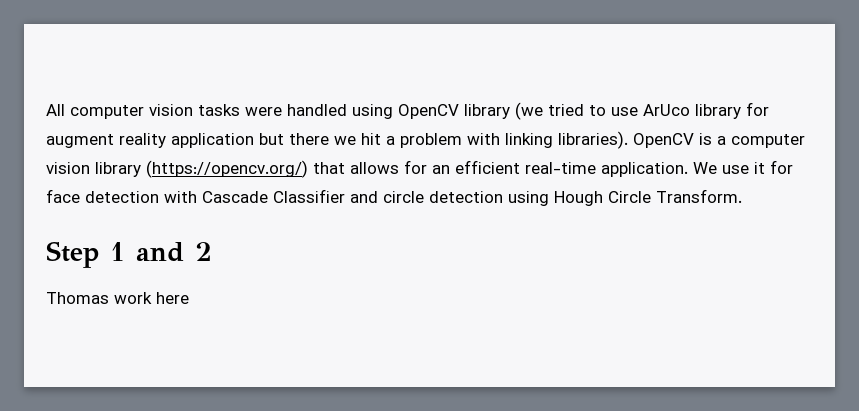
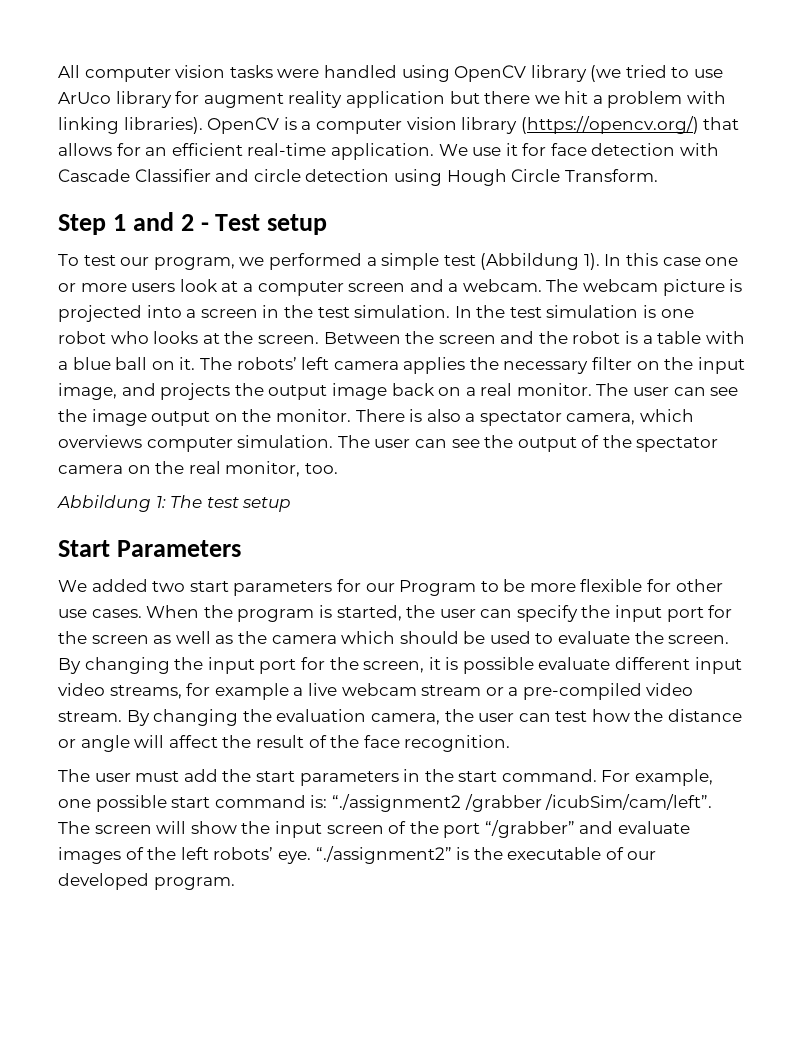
[46,292,189,304] // Thomas work here -> [200,214,328,235] [58,253,739,270] [58,279,743,296] [58,305,694,322] [58,331,745,344] [58,357,745,374] [58,383,739,400] [58,409,695,426] [58,435,719,452] [58,461,338,477] [57,495,292,512] [58,540,241,557] [58,579,723,596] [58,605,733,622] [58,631,730,644] [58,657,742,674] [58,683,694,700] [58,709,743,726] [58,735,511,752] [58,769,714,786] [58,794,713,812] [58,820,691,838] [58,846,657,864] [58,873,235,890] - Test setup // To test our program, we performed a simple test (Abbildung 1). In this case one or more users look at a computer screen and a webcam. The webcam picture is projected into a screen in the test simulation. In the test simulation is one robot who looks at the screen. Between the screen and the robot is a table with a blue ball on it. The robots’ left camera applies the necessary filter on the input image, and projects the output image back on a real monitor. The user can see the image output on the monitor. There is also a spectator camera, which overviews computer simulation. The user can see the output of the spectator camera on the real monitor, too. // Abbildung 1: The test setup // Start Parameters // We added two start parameters for our Program to be more flexible for other use cases. When the program is started, the user can specify the input port for the screen as well as the camera which should be used to evaluate the screen. By changing the input port for the screen, it is possible evaluate different input video streams, for example a live webcam stream or a pre-compiled video stream. By changing the evaluation camera, the user can test how the distance or angle will affect the result of the face recognition. // The user must add the start parameters in the start command. For example, one possible start command is: “./assignment2 /grabber /icubSim/cam/left”. The screen will show the input screen of the port “/grabber” and evaluate images of the left robots’ eye. “./assignment2” is the executable of our developed program.

